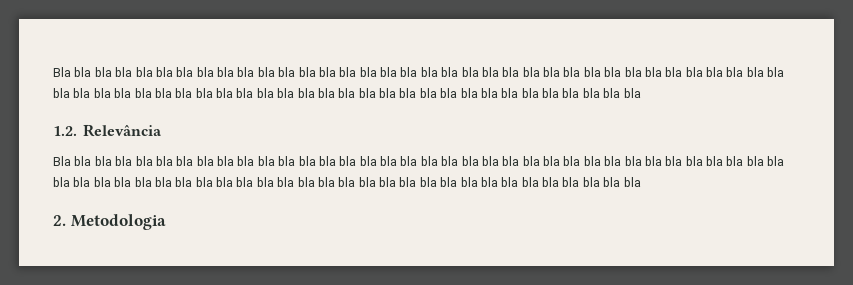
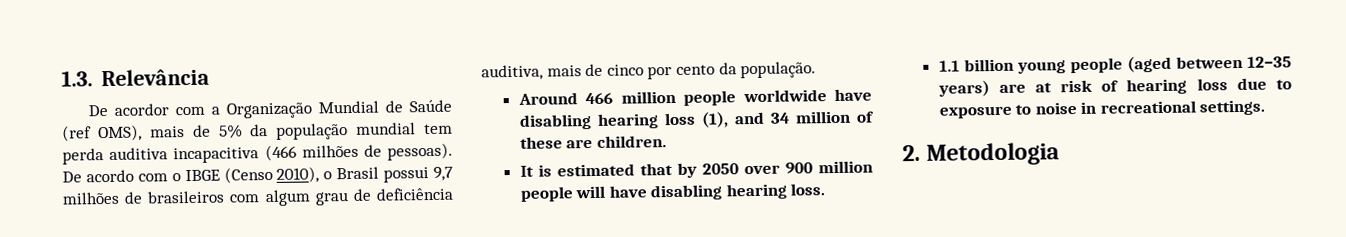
[53,67,785,77] [53,88,641,98] [53,124,163,137] [53,156,785,166] [53,177,641,187] Bla bla bla bla bla bla bla bla bla bla bla bla bla bla bla bla bla bla bla bla bla bla bla bla bla bla bla bla bla bla bla bla bla bla bla bla bla bla bla bla bla bla bla bla bla bla bla bla bla bla bla bla bla bla bla bla bla bla bla bla bla bla bla bla bla // 1.2. Relevância // Bla bla bla bla bla bla bla bla bla bla bla bla bla bla bla bla bla bla bla bla bla bla bla bla bla bla bla bla bla bla bla bla bla bla bla bla bla bla bla bla bla bla bla bla bla bla bla bla bla bla bla bla bla bla bla bla bla bla bla bla bla bla bla bla bla -> [61,68,210,87] [88,99,452,119] [62,122,453,142] [62,142,453,165] [62,166,453,184] [62,187,453,207] [481,61,817,81] [517,88,872,106] [518,110,875,130] [519,135,667,149] [519,160,873,178] [519,183,826,202] [938,55,1292,74] [937,77,1292,97] [938,99,1266,119] 1.3. Relevância // De acordor com a Organização Mundial de Saúde (ref OMS), mais de 5% da população mundial tem perda auditiva incapacitiva (466 milhões de pessoas). De acordo com o IBGE (Censo 2010), o Brasil possui 9,7 milhões de brasileiros com algum grau de deficiência auditiva, mais de cinco por cento da população. // Around 466 million people worldwide have disabling hearing loss (1), and 34 million of these are children. // It is estimated that by 2050 over 900 million people will have disabling hearing loss. // 1.1 billion young people (aged between 12–35 years) are at risk of hearing loss due to exposure to noise in recreational settings.

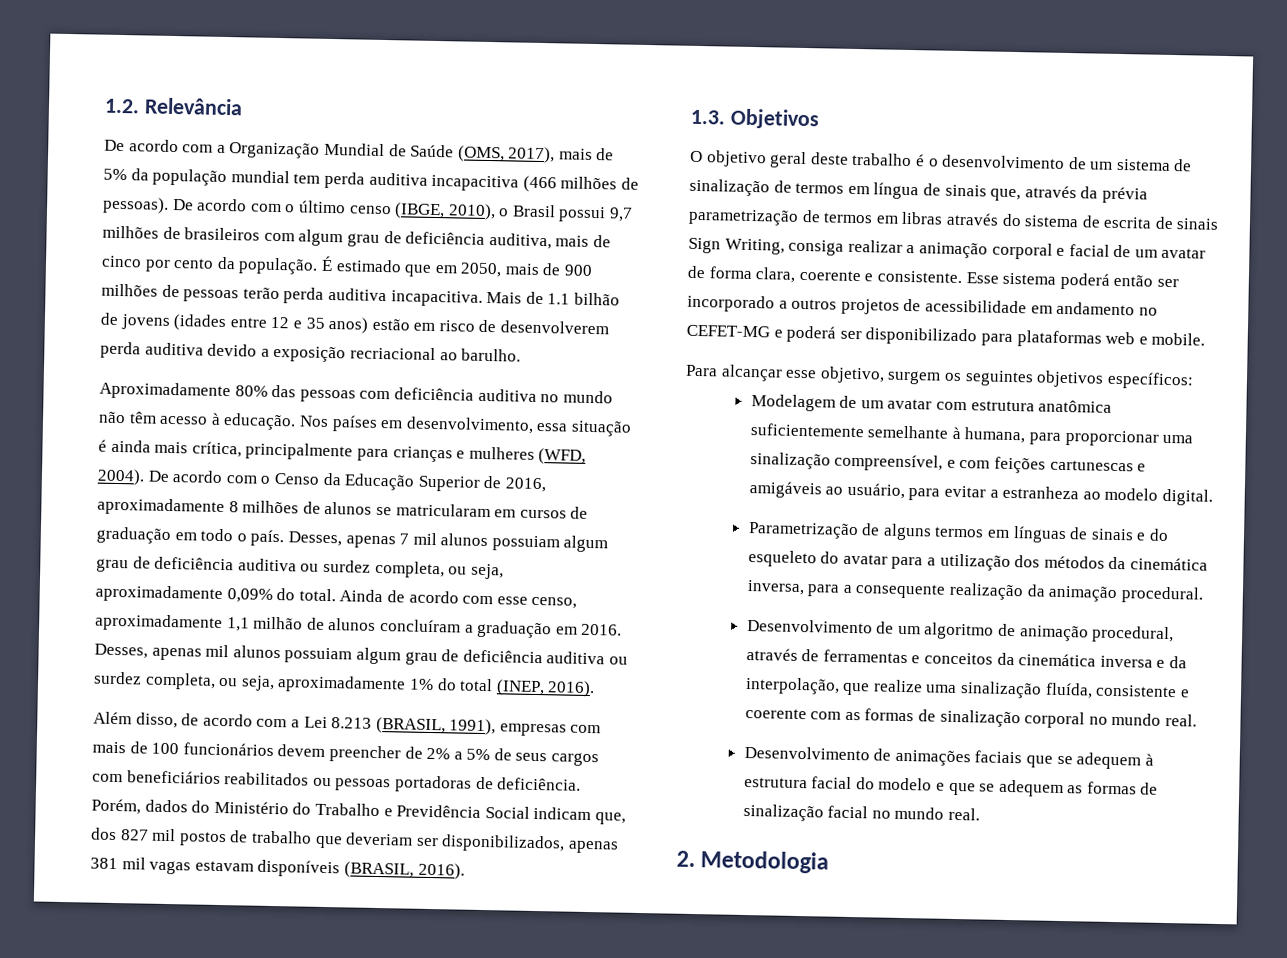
[61,70,93,87] 1.3. -> [104,98,140,114] 1.2.
[114,103,170,116] acordor -> [128,139,179,153] acordo
[62,124,142,142] (ref OMS), -> [457,145,556,164] (OMS, 2017),
[184,166,273,184] IBGE (Censo -> [298,200,446,220] último censo (IBGE,
[517,88,872,106] [518,110,875,130] [519,135,667,149] [519,160,873,178] [519,183,826,202] [938,55,1292,74] [937,77,1292,97] [938,99,1266,119] // Around 466 million people worldwide have disabling hearing loss (1), and 34 million of these are children. // It is estimated that by 2050 over 900 million people will have disabling hearing loss. // 1.1 billion young people (aged between 12–35 years) are at risk of hearing loss due to exposure to noise in recreational settings. -> [320,255,594,278] [101,283,620,307] [100,312,610,335] [100,341,522,363] [99,381,613,404] [98,411,632,437] [98,439,587,465] [97,468,546,493] [97,497,589,519] [96,526,609,553] [96,556,504,580] [95,584,578,609] [95,613,623,639] [94,643,628,666] [94,671,596,698] [93,711,602,737] [92,741,600,767] [92,770,582,793] [91,798,626,825] [91,827,619,854] [90,857,465,880] [690,108,820,130] [690,150,1193,172] [689,178,1148,204] [688,208,1220,230] [688,237,1207,260] [687,265,1179,290] [687,294,1158,316] [686,324,1206,348] [685,364,1194,390] [750,394,1113,413] [749,423,1194,447] [749,452,1147,474] [748,481,1213,506] [747,521,1169,544] [747,549,1208,571] [746,579,1204,604] [746,618,1175,644] [745,647,1187,669] [744,676,1190,699] [744,707,1197,729] [743,745,1154,770] [743,776,1159,798] [742,803,980,822] É estimado que em 2050, mais de 900 milhões de pessoas terão perda auditiva incapacitiva. Mais de 1.1 bilhão de jovens (idades entre 12 e 35 anos) estão em risco de desenvolverem perda auditiva devido a exposição recriacional ao barulho. // Aproximadamente 80% das pessoas com deficiência auditiva no mundo não têm acesso à educação. Nos países em desenvolvimento, essa situação é ainda mais crítica, principalmente para crianças e mulheres (WFD, 2004). De acordo com o Censo da Educação Superior de 2016, aproximadamente 8 milhões de alunos se matricularam em cursos de graduação em todo o país. Desses, apenas 7 mil alunos possuiam algum grau de deficiência auditiva ou surdez completa, ou seja, aproximadamente 0,09% do total. Ainda de acordo com esse censo, aproximadamente 1,1 milhão de alunos concluíram a graduação em 2016. Desses, apenas mil alunos possuiam algum grau de deficiência auditiva ou surdez completa, ou seja, aproximadamente 1% do total (INEP, 2016). // Além disso, de acordo com a Lei 8.213 (BRASIL, 1991), empresas com mais de 100 funcionários devem preencher de 2% a 5% de seus cargos com beneficiários reabilitados ou pessoas portadoras de deficiência. Porém, dados do Ministério do Trabalho e Previdência Social indicam que, dos 827 mil postos de trabalho que deveriam ser disponibilizados, apenas 381 mil vagas estavam disponíveis (BRASIL, 2016). // 1.3. Objetivos // O objetivo geral deste trabalho é o desenvolvimento de um sistema de sinalização de termos em língua de sinais que, através da prévia parametrização de termos em libras através do sistema de escrita de sinais Sign Writing, consiga realizar a animação corporal e facial de um avatar de forma clara, coerente e consistente. Esse sistema poderá então ser incorporado a outros projetos de acessibilidade em andamento no CEFET-MG e poderá ser disponibilizado para plataformas web e mobile. // Para alcançar esse objetivo, surgem os seguintes objetivos específicos: // Modelagem de um avatar com estrutura anatômica suficientemente semelhante à humana, para proporcionar uma sinalização compreensível, e com feições cartunescas e amigáveis ao usuário, para evitar a estranheza ao modelo digital. // Parametrização de alguns termos em línguas de sinais e do esqueleto do avatar para a utilização dos métodos da cinemática inversa, para a consequente realização da animação procedural. // Desenvolvimento de um algoritmo de animação procedural, através de ferramentas e conceitos da cinemática inversa e da interpolação, que realize uma sinalização fluída, consistente e coerente com as formas de sinalização corporal no mundo real. // Desenvolvimento de animações faciais que se adequem à estrutura facial do modelo e que se adequem as formas de sinalização facial no mundo real.

